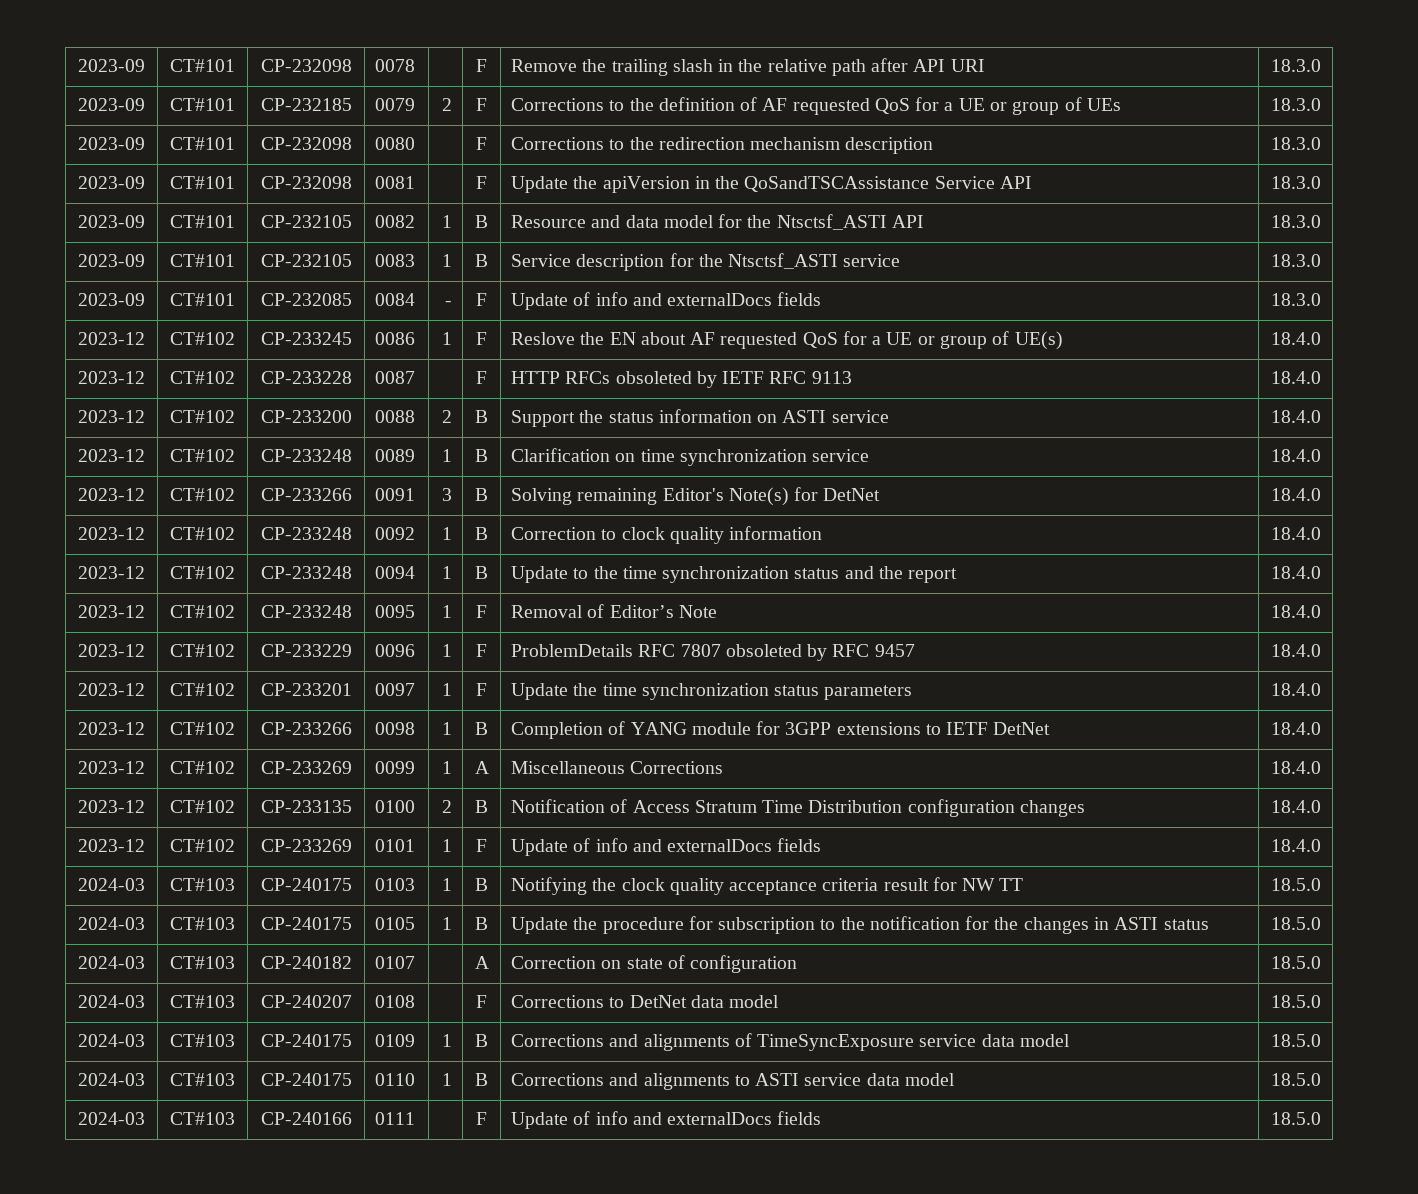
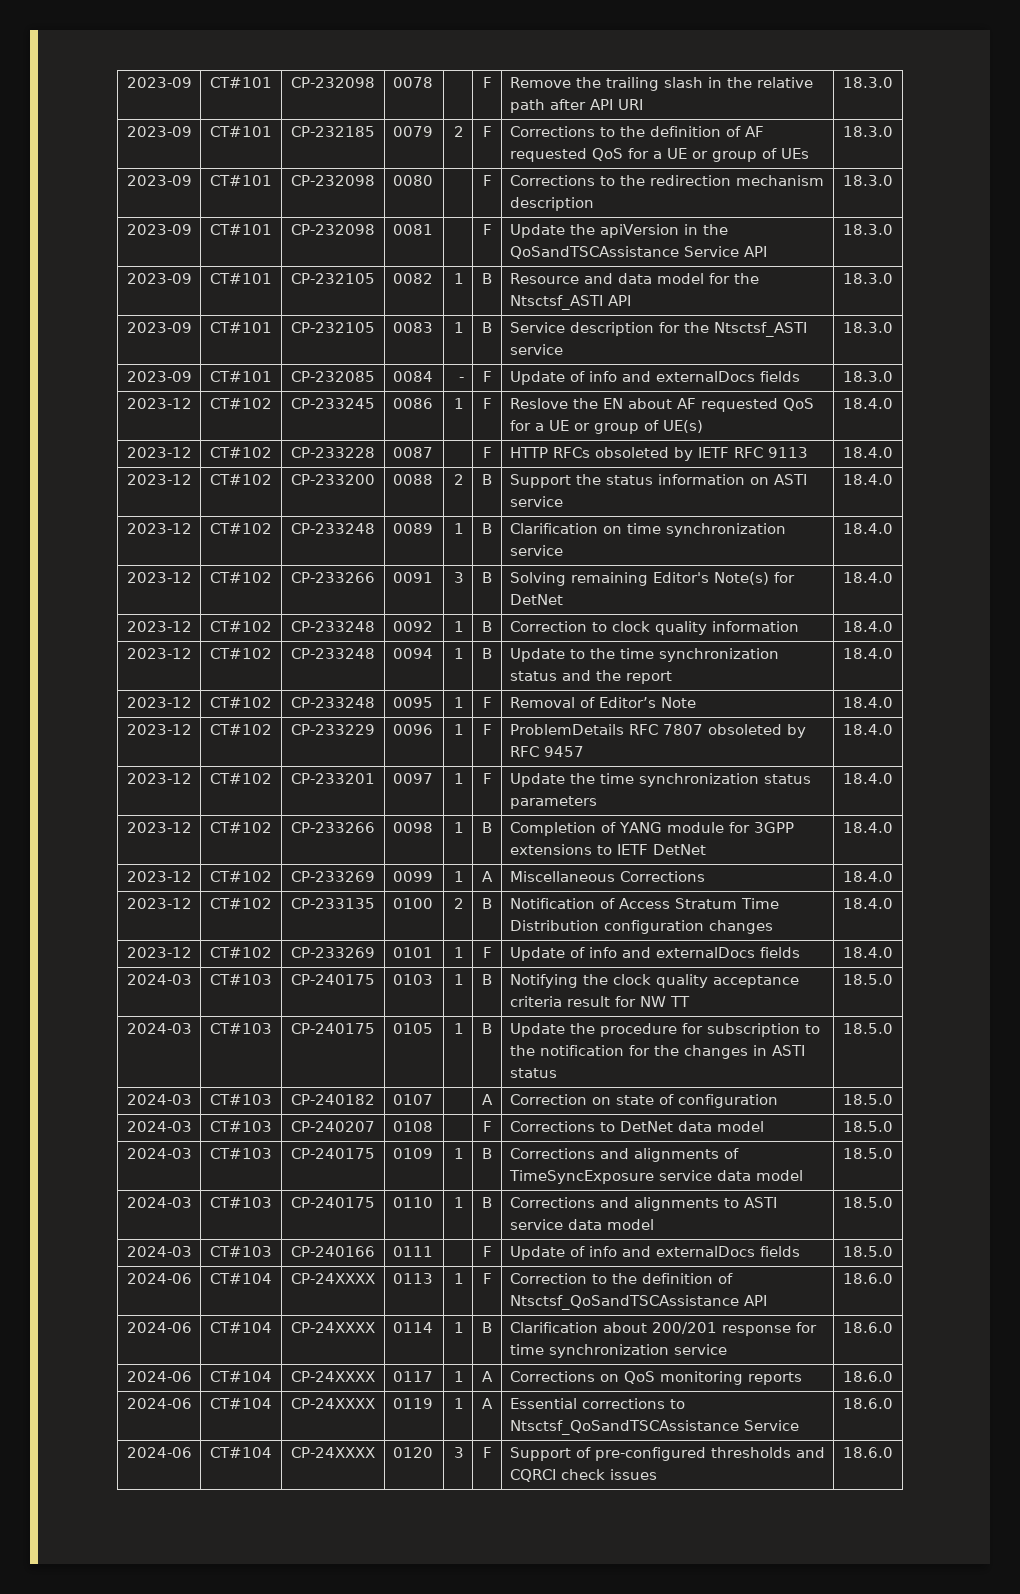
(1321, 1118) none -> [126,1273,192,1284] [210,1273,272,1284] [291,1273,375,1284] [392,1273,433,1284] [454,1273,465,1284] [482,1273,492,1284] [509,1273,733,1284] [509,1295,767,1310] [843,1273,893,1284] [126,1322,192,1333] [210,1322,272,1333] [291,1322,375,1333] [392,1322,433,1333] [454,1322,465,1333] [482,1322,492,1333] [509,1322,817,1336] [509,1344,727,1358] [843,1322,893,1333] [126,1371,192,1382] [210,1371,272,1382] [291,1371,375,1382] [392,1371,433,1382] [454,1371,465,1382] [482,1371,493,1382] [509,1371,802,1385] [843,1371,893,1382] [126,1398,192,1409] [210,1398,272,1409] [291,1398,375,1409] [392,1398,433,1409] [454,1398,465,1409] [482,1398,493,1409] [509,1398,685,1409] [509,1420,799,1435] [843,1398,893,1409] [126,1447,192,1458] [210,1447,272,1458] [291,1447,375,1458] [392,1447,433,1458] [454,1447,465,1458] [482,1447,492,1458] [509,1447,825,1461] [509,1469,657,1482] [843,1447,893,1458] // 2024-06 | CT#104 | CP-24XXXX | 0113 | 1 | F | Correction to the definition of Ntsctsf_QoSandTSCAssistance API | 18.6.0 // 2024-06 | CT#104 | CP-24XXXX | 0114 | 1 | B | Clarification about 200/201 response for time synchronization service | 18.6.0 // 2024-06 | CT#104 | CP-24XXXX | 0117 | 1 | A | Corrections on QoS monitoring reports | 18.6.0 // 2024-06 | CT#104 | CP-24XXXX | 0119 | 1 | A | Essential corrections to Ntsctsf_QoSandTSCAssistance Service | 18.6.0 // 2024-06 | CT#104 | CP-24XXXX | 0120 | 3 | F | Support of pre-configured thresholds and CQRCI check issues | 18.6.0

